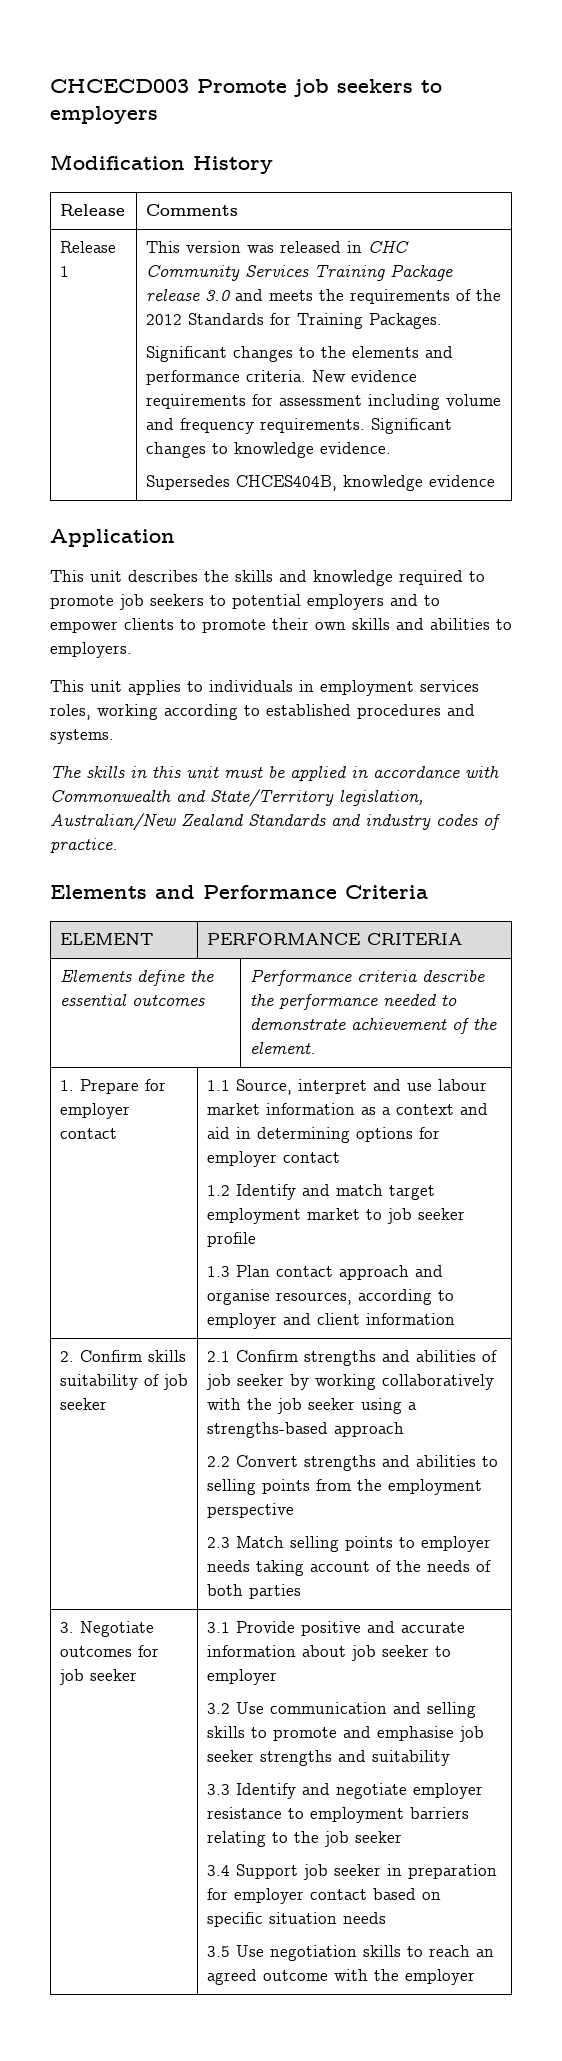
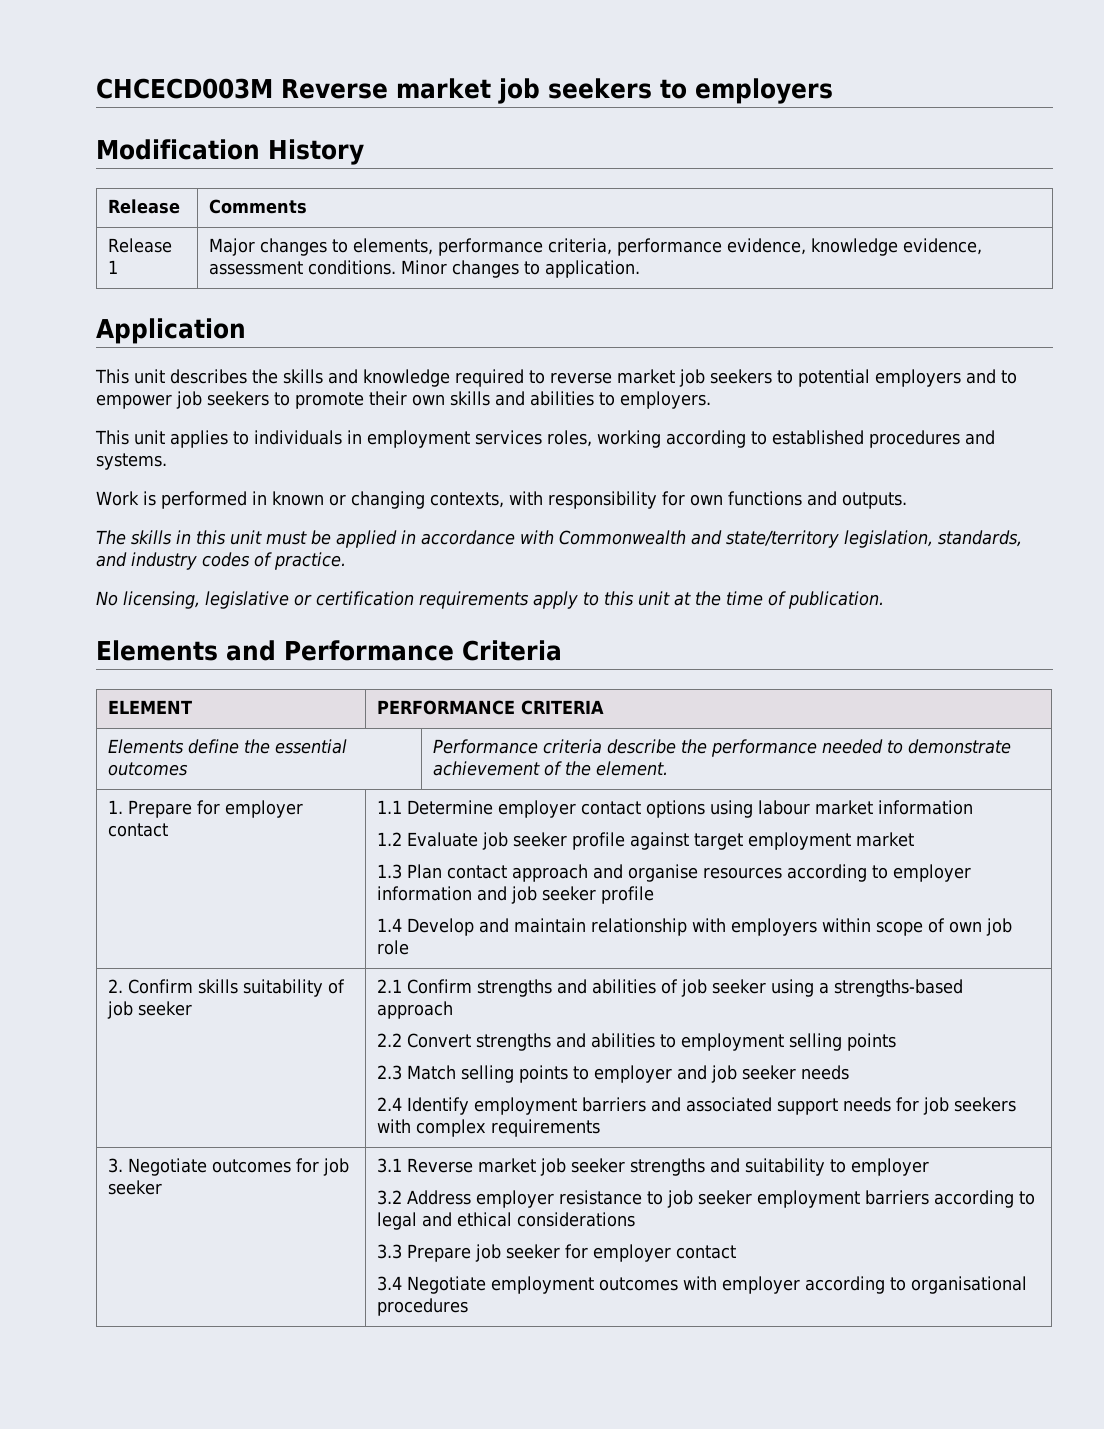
[50,79,287,93] CHCECD003 Promote -> [96,78,491,99] CHCECD003M Reverse market
[145,240,409,253] [145,264,453,281] [145,289,501,304] [145,313,442,329] [145,346,453,362] [145,370,417,385] [145,394,501,410] [145,418,452,434] [145,442,391,458] [145,475,495,491] This version was released in CHC Community Services Training Package release 3.0 and meets the requirements of the 2012 Standards for Training Packages. // Significant changes to the elements and performance criteria. New evidence requirements for assessment including volume and frequency requirements. Significant changes to knowledge evidence. // Supersedes CHCES404B, knowledge evidence -> [208,238,982,256] [208,260,640,278] Major changes to elements, performance criteria, performance evidence, knowledge evidence, assessment conditions. Minor changes to application.
[50,595,114,609] promote -> [550,369,675,384] reverse market
[124,618,174,630] clients -> [176,391,269,409] job seekers
(114, 736) none -> [96,491,907,509] // Work is performed in known or changing contexts, with responsibility for own functions and outputs.
[210,789,424,807] [50,813,326,831] State/Territory legislation, Australian/New Zealand Standards -> [726,530,1022,548] state/territory legislation, standards,
(118, 845) none -> [96,591,884,609] // No licensing, legislative or certification requirements apply to this unit at the time of publication.
[235,1079,487,1095] [206,1103,488,1115] [206,1127,440,1143] [206,1151,340,1167] [206,1184,383,1200] Source, interpret and use labour market information as a context and aid in determining options for employer contact // 1.2 Identify and match -> [406,800,973,818] [376,832,689,850] Determine employer contact options using labour market information // 1.2 Evaluate job seeker profile against
[365,1208,465,1224] [206,1232,256,1247] to job seeker profile -> (914, 839) none
[275,1292,352,1305] resources, -> [702,867,782,879] resources
[282,1313,455,1325] and client information -> [376,886,654,904] [376,918,1012,936] [376,940,409,955] information and job seeker profile // 1.4 Develop and maintain relationship with employers within scope of own job role
[289,1374,494,1390] [206,1398,355,1414] by working collaboratively with the job seeker -> (766, 986) none
[206,1479,482,1495] [206,1503,294,1518] selling points from the employment perspective -> [680,1033,896,1051] employment selling points
[206,1560,491,1576] [206,1584,301,1599] needs taking account of the needs of both parties -> [676,1065,849,1083] [376,1097,1016,1115] [376,1119,600,1137] and job seeker needs // 2.4 Identify employment barriers and associated support needs for job seekers with complex requirements
[235,1621,465,1636] [206,1645,451,1661] [206,1669,277,1685] [206,1702,476,1718] [206,1726,454,1741] Provide positive and accurate information about job seeker to employer // 3.2 Use communication and selling skills to promote and emphasise -> [406,1158,536,1173] Reverse market
[206,1783,483,1799] [206,1807,469,1823] [206,1831,402,1847] [206,1864,497,1880] [206,1888,441,1904] [206,1912,386,1927] [206,1945,494,1961] [206,1969,475,1985] // 3.3 Identify and negotiate employer resistance to employment barriers relating to the job seeker // 3.4 Support job seeker in preparation for employer contact based on specific situation needs // 3.5 Use negotiation skills to reach an agreed outcome with the employer -> [829,1158,929,1176] [376,1190,1035,1208] [376,1212,635,1230] [376,1244,736,1262] [376,1276,1027,1294] [376,1298,468,1316] to employer // 3.2 Address employer resistance to job seeker employment barriers according to legal and ethical considerations // 3.3 Prepare job seeker for employer contact // 3.4 Negotiate employment outcomes with employer according to organisational procedures

